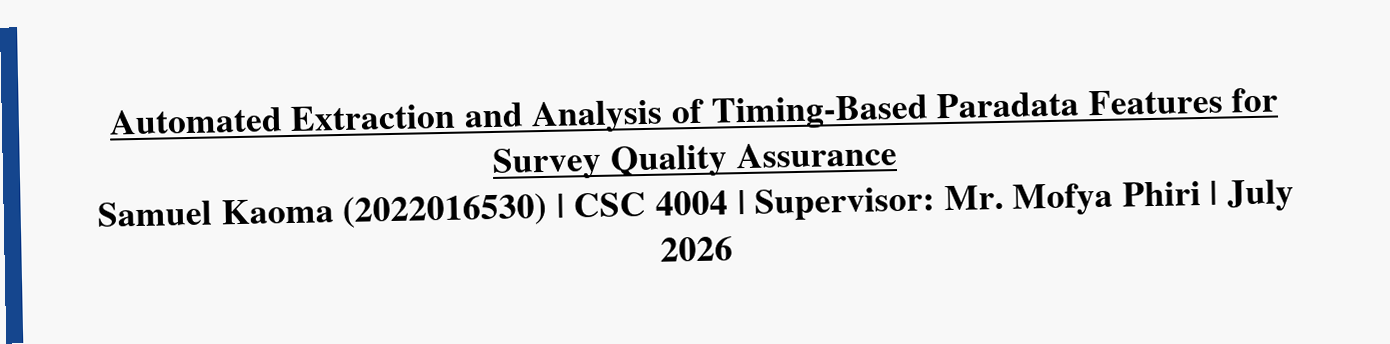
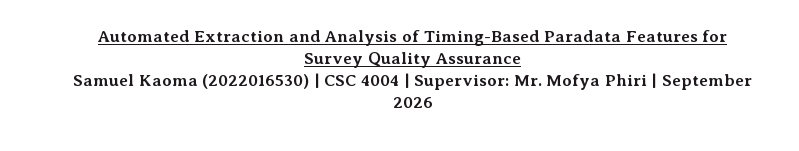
[1227,179,1295,213] July -> [662,74,753,90] September

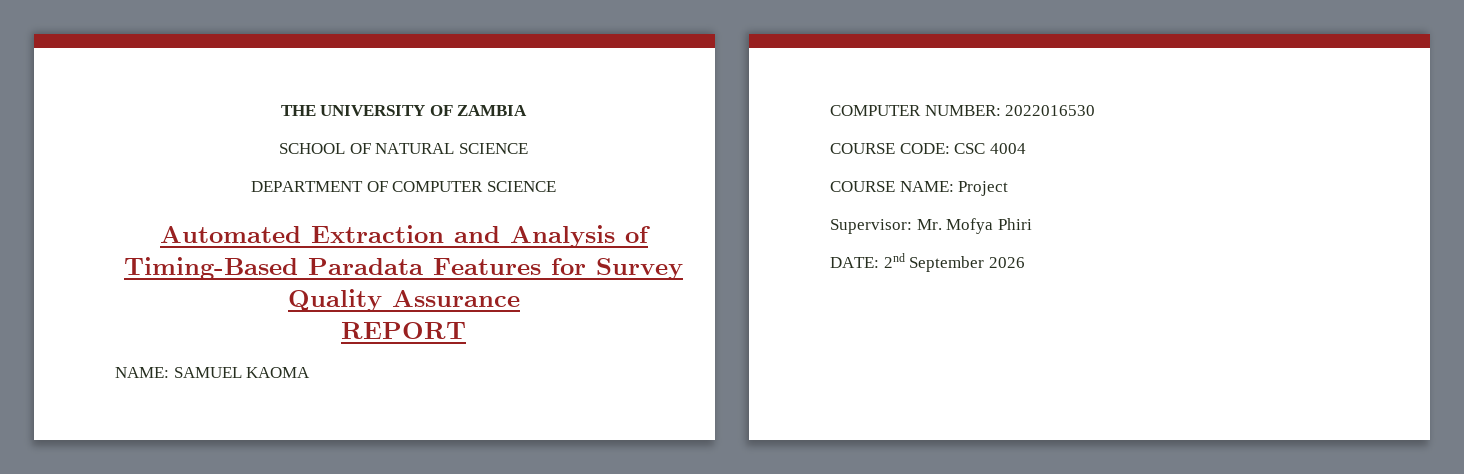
(96, 36) none -> [280,105,528,116] [279,143,528,154] [251,181,556,192] THE UNIVERSITY OF ZAMBIA // SCHOOL OF NATURAL SCIENCE // DEPARTMENT OF COMPUTER SCIENCE //
[72,73,320,89] Samuel Kaoma (2022016530) | -> [341,322,466,339] [115,367,311,378] [830,105,1096,116] [830,143,950,154] REPORT // NAME: SAMUEL KAOMA // COMPUTER NUMBER: 2022016530 // COURSE CODE:
[403,73,410,88] | -> [830,181,1009,196] // COURSE NAME: Project //
[651,73,658,88] | -> [830,253,905,268] // DATE: 2nd

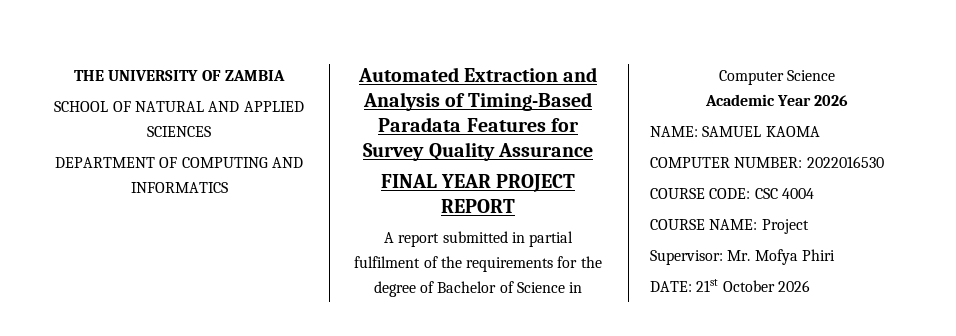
[458,143,528,154] SCIENCE -> [208,101,304,112] [147,126,211,137] AND APPLIED SCIENCES
[392,181,556,192] COMPUTER SCIENCE -> [181,157,303,168] [130,182,228,193] COMPUTING AND INFORMATICS
[341,322,466,339] REPORT -> [380,174,576,192] [441,199,515,213] [383,231,574,247] [354,256,602,272] [373,281,583,297] [718,70,836,85] [704,94,849,106] FINAL YEAR PROJECT REPORT // A report submitted in partial fulfilment of the requirements for the degree of Bachelor of Science in Computer Science // Academic Year 2026
[883,253,985,272] 2nd September -> [696,279,775,292] 21st October

